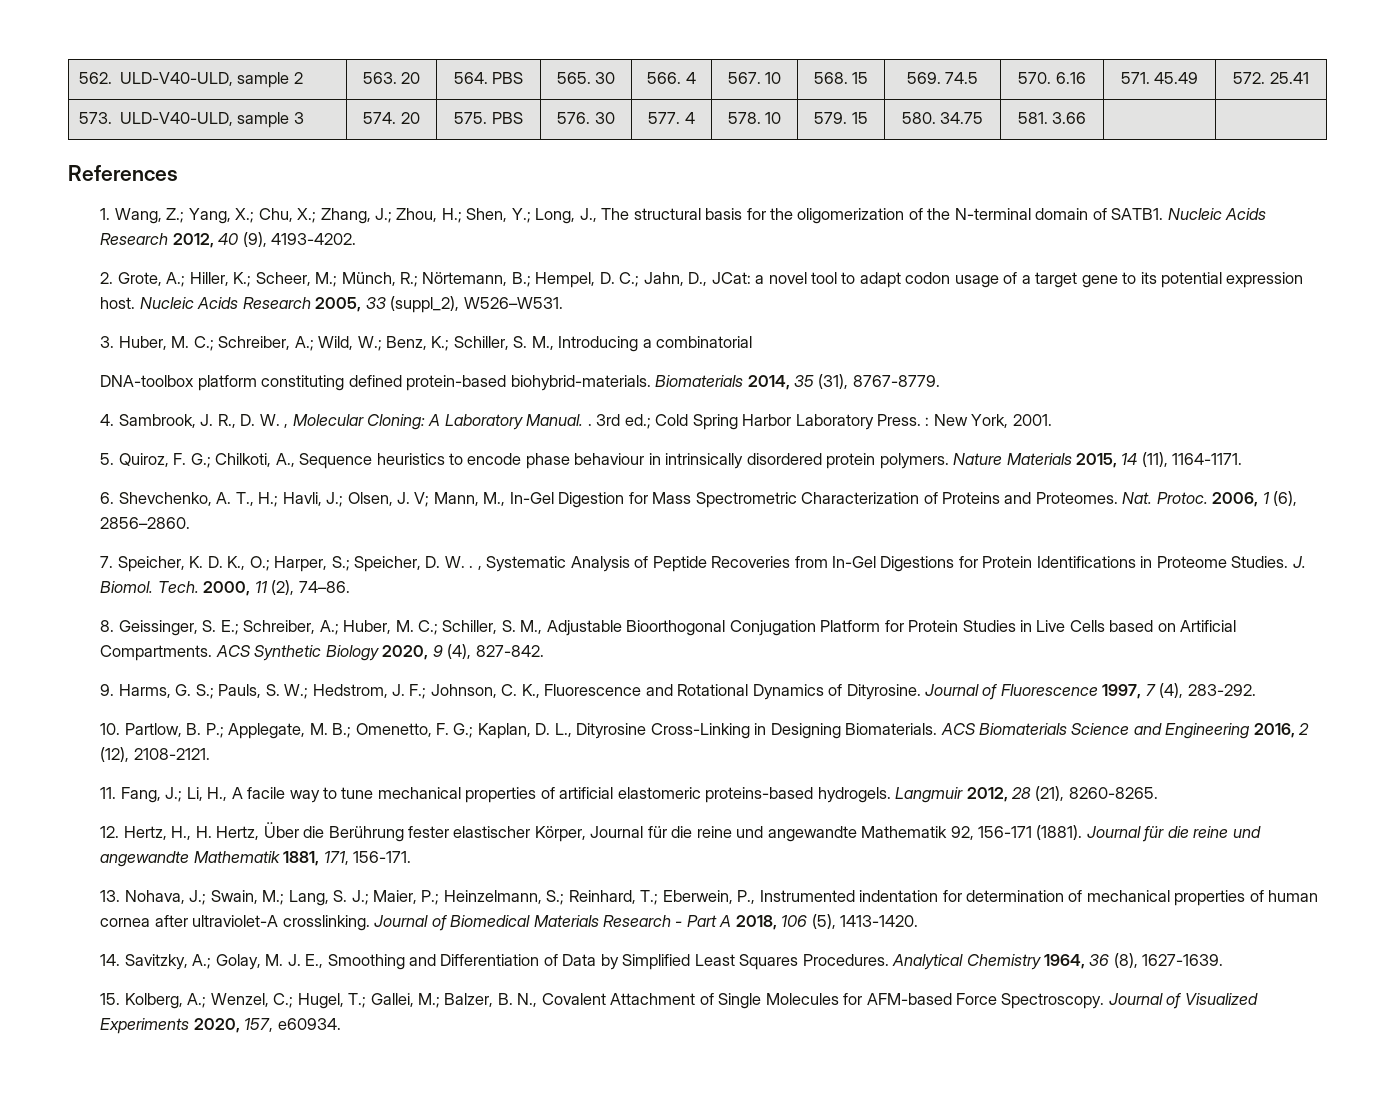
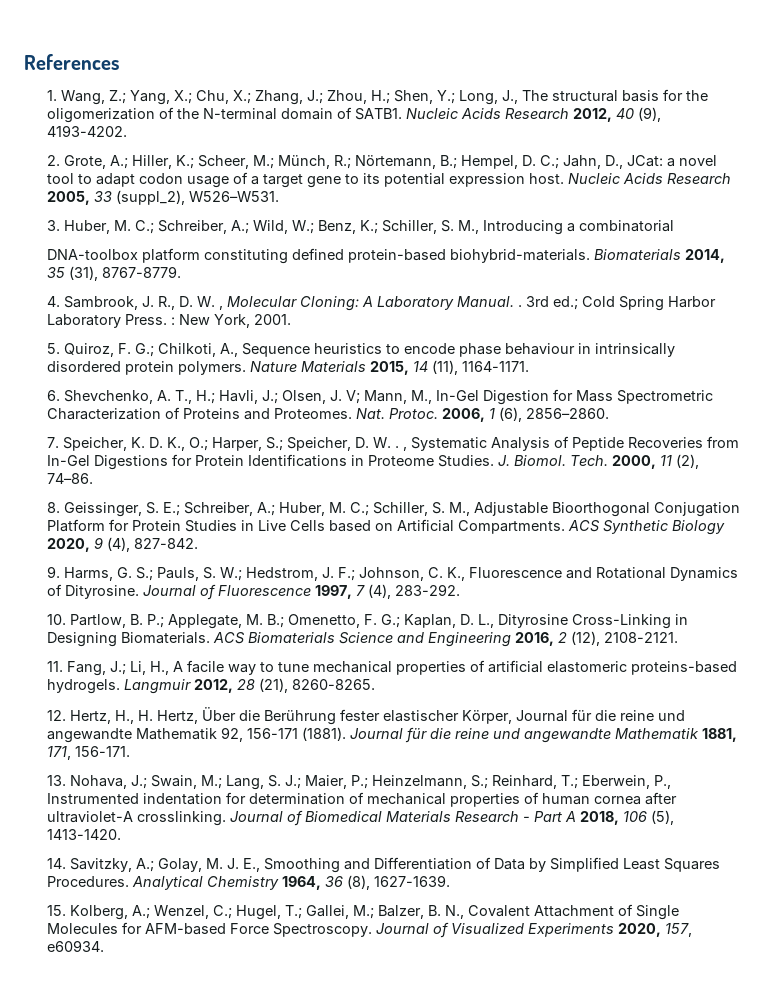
[78,72,303,88] [362,72,421,84] [453,72,524,84] [556,72,616,84] [647,72,696,84] [727,72,782,84] [813,72,869,84] [906,72,979,84] [1018,72,1086,84] [1120,72,1199,84] [1233,72,1309,84] [78,112,304,128] [363,112,420,124] [454,112,523,124] [557,112,615,124] [648,112,695,124] [727,112,782,124] [814,112,868,124] [901,112,984,124] [1017,112,1087,124] 562. ULD-V40-ULD, sample 2 | 563. 20 | 564. PBS | 565. 30 | 566. 4 | 567. 10 | 568. 15 | 569. 74.5 | 570. 6.16 | 571. 45.49 | 572. 25.41 // 573. ULD-V40-ULD, sample 3 | 574. 20 | 575. PBS | 576. 30 | 577. 4 | 578. 10 | 579. 15 | 580. 34.75 | 581. 3.66 | | // -> (24, 62) none

